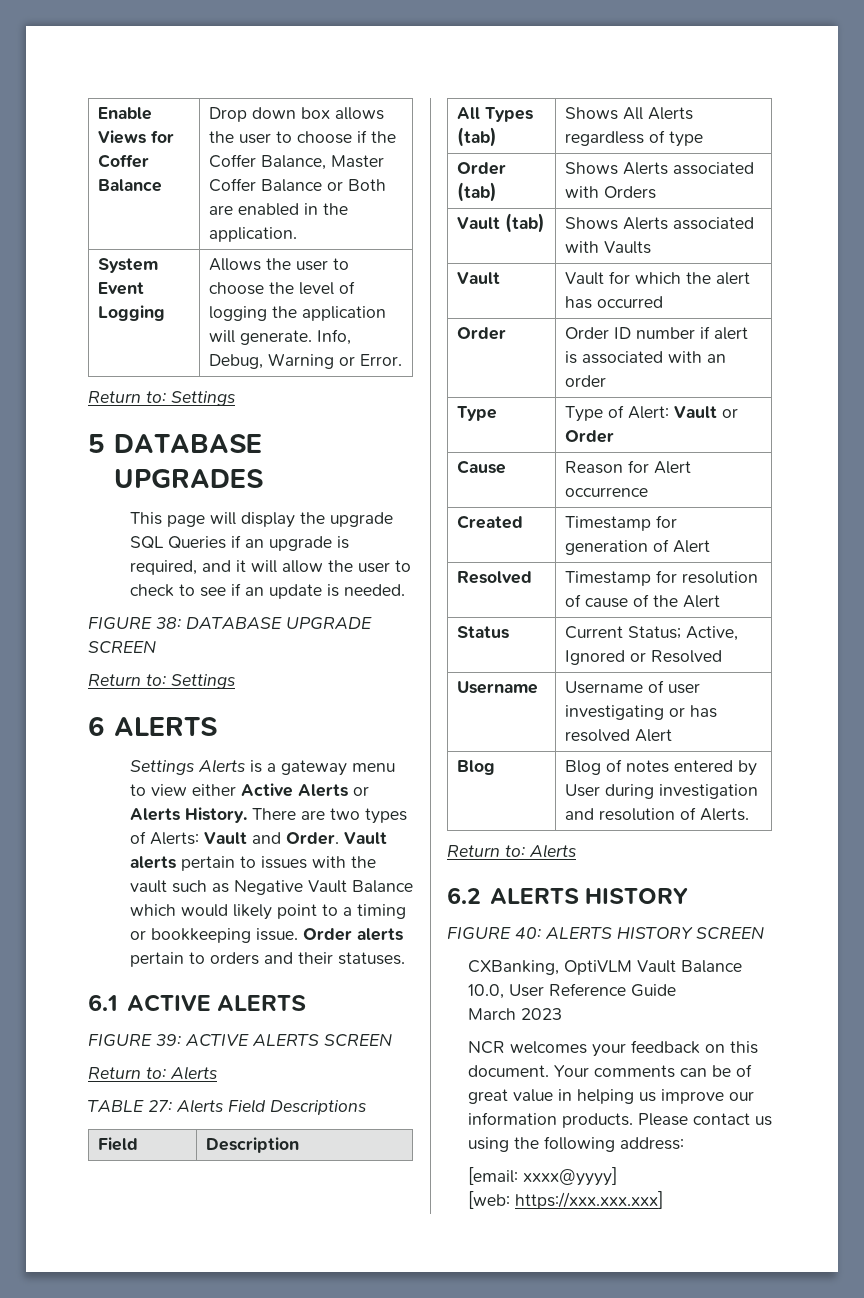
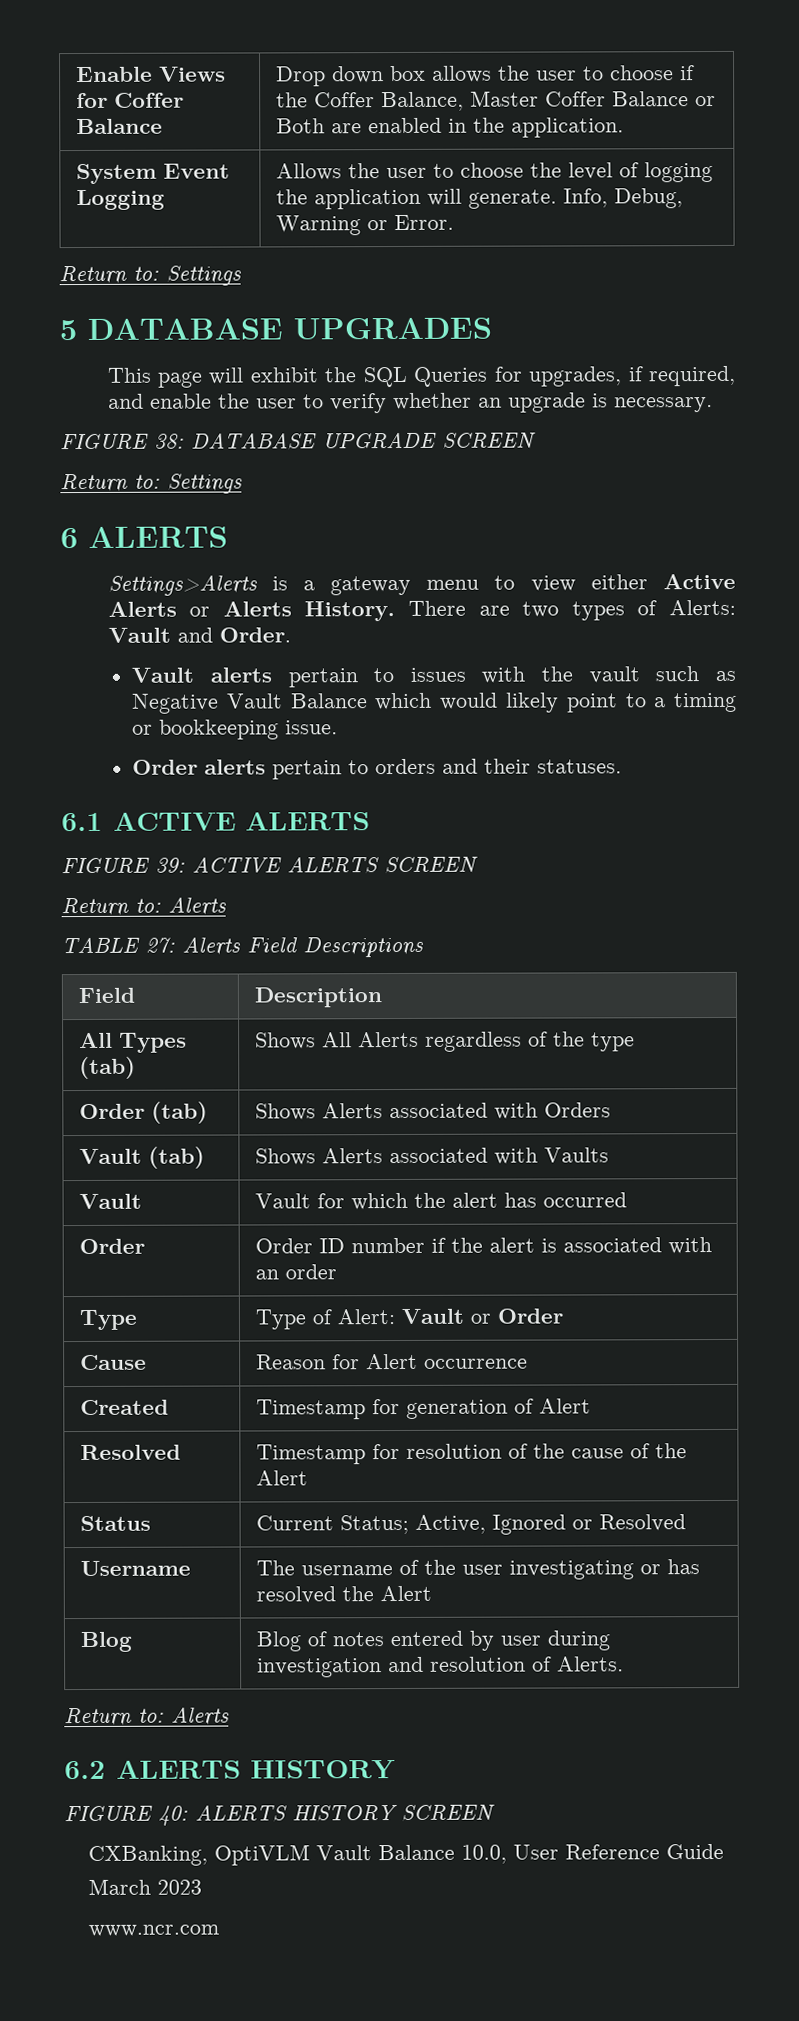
[240,512,393,528] [129,535,349,551] [129,560,411,575] [129,583,405,599] display the upgrade SQL Queries if an upgrade is required, and it will allow the user to check to see if an update is needed. -> [249,365,736,388] [107,392,713,414] exhibit the SQL Queries for upgrades, if required, and enable the user to verify whether an upgrade is necessary.
[129,759,246,775] Settings Alerts -> [107,574,258,596] Settings>Alerts
(339, 838) none -> (291, 635) //
(298, 934) none -> (339, 727) //
(666, 136) none -> [552,1031,585,1047] the
(711, 332) none -> [450,1237,483,1253] the
(582, 600) none -> [532,1443,565,1459] the
[565,680,665,694] Username of -> [255,1559,456,1576] The username of the
(631, 735) none -> [341,1586,374,1602] the
[565,784,601,797] User -> [499,1635,541,1646] user
[467,1040,758,1057] [467,1064,752,1078] [467,1089,754,1104] [467,1112,772,1128] [467,1136,684,1152] [467,1167,617,1186] [467,1191,663,1209] NCR welcomes your feedback on this document. Your comments can be of great value in helping us improve our information products. Please contact us using the following address: // [email: xxxx@yyyy] // [web: https://xxx.xxx.xxx] -> [87,1924,219,1937] www.ncr.com

